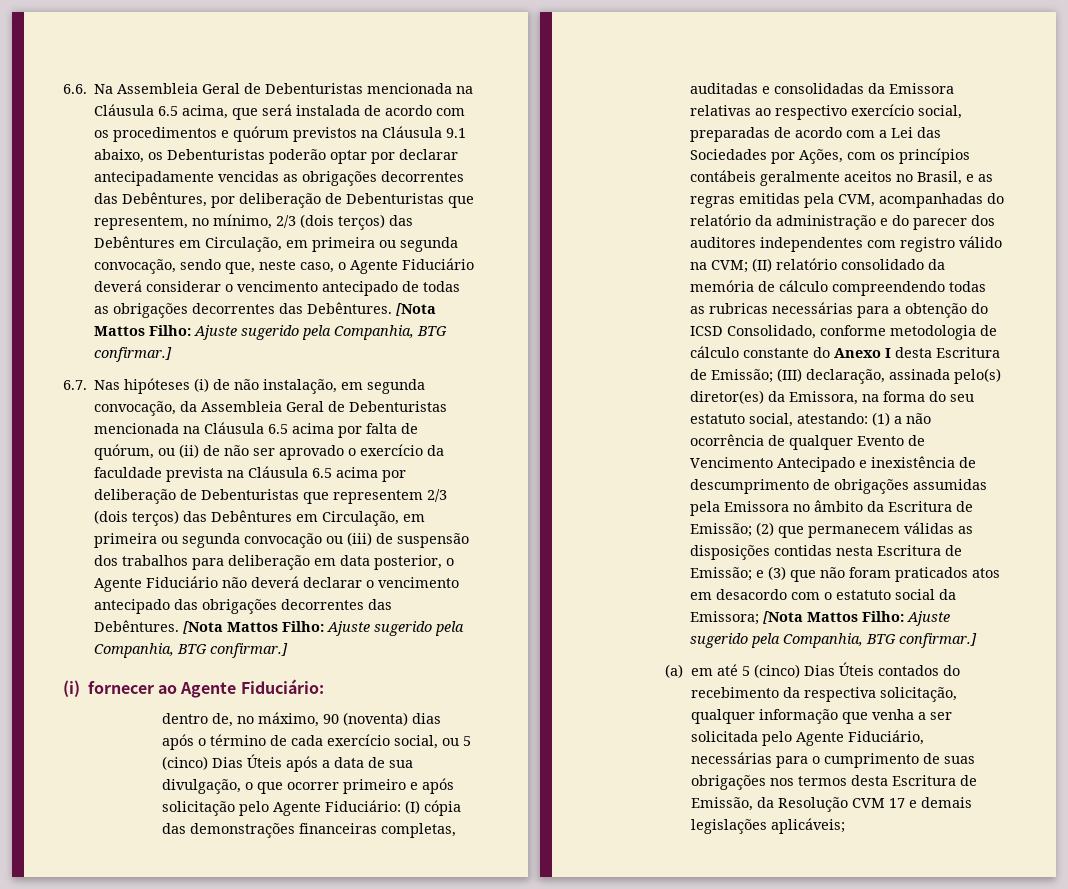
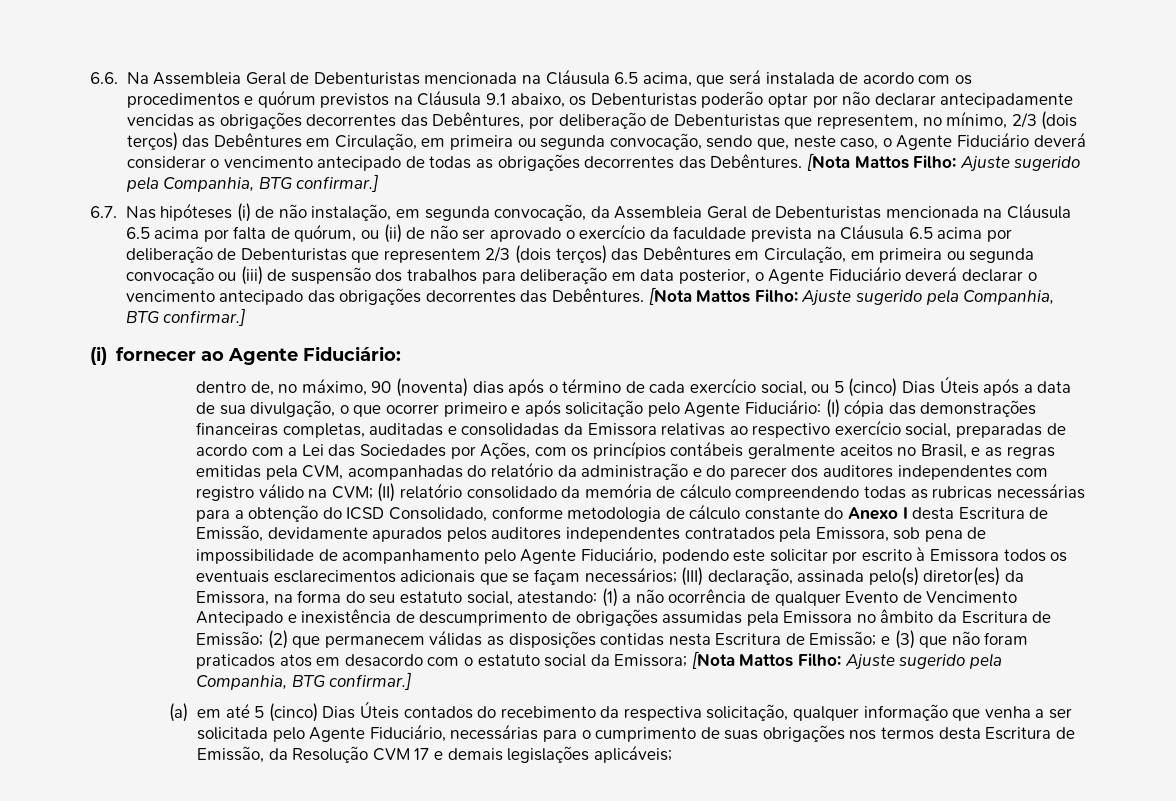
(396, 158) none -> [842,91,871,105] não
[222,577,248,588] não -> (901, 273) none
[711,369,774,383] Emissão; -> [195,525,987,542] [195,546,1068,564] [195,567,677,585] Emissão, devidamente apurados pelos auditores independentes contratados pela Emissora, sob pena de impossibilidade de acompanhamento pelo Agente Fiduciário, podendo este solicitar por escrito à Emissora todos os eventuais esclarecimentos adicionais que se façam necessários;

